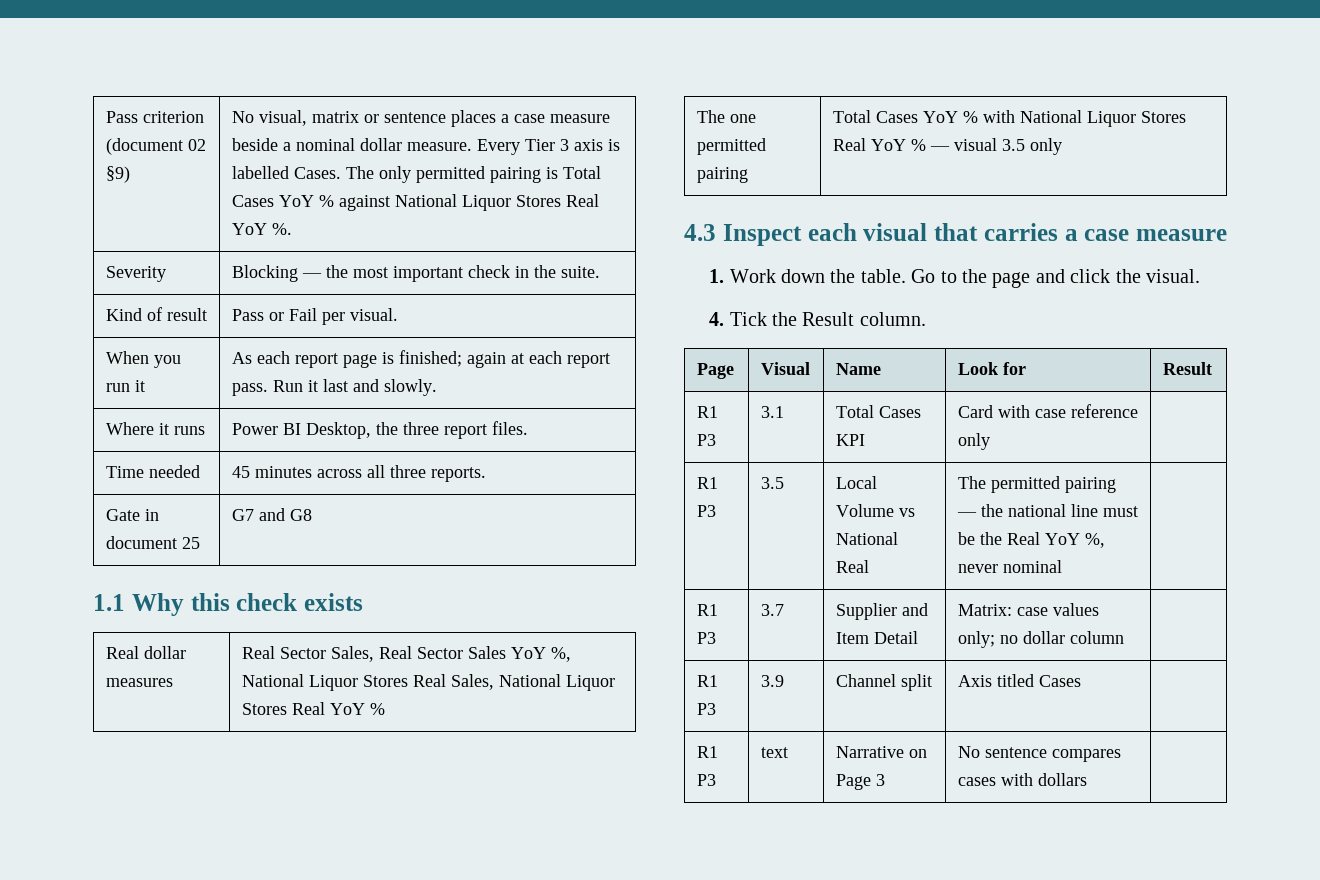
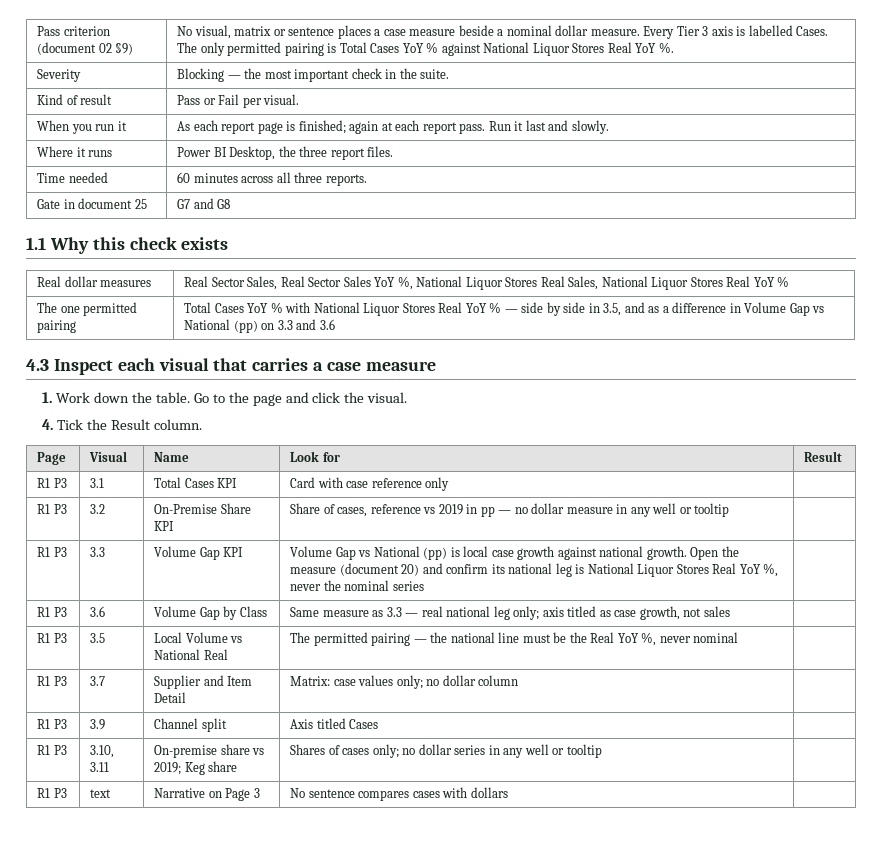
[231,466,250,478] 45 -> [177,172,191,183] 60
[953,138,1062,155] visual 3.5 only -> [521,302,825,316] [184,319,335,333] side by side in 3.5, and as a difference in Volume Gap vs National (pp) on 3.3 and 3.6
(990, 441) none -> [37,504,67,514] [90,504,106,514] [154,503,251,514] [154,521,175,531] [290,503,730,517] [37,547,67,557] [90,547,106,557] [154,546,244,560] [290,546,739,560] [290,563,779,577] [290,580,424,591] [37,607,67,617] [90,606,106,617] [154,606,267,620] [290,606,730,620] // R1 P3 | 3.2 | On-Premise Share KPI | Share of cases, reference vs 2019 in pp — no dollar measure in any well or tooltip | // R1 P3 | 3.3 | Volume Gap KPI | Volume Gap vs National (pp) is local case growth against national growth. Open the measure (document 20) and confirm its national leg is National Liquor Stores Real YoY %, never the nominal series | // R1 P3 | 3.6 | Volume Gap by Class | Same measure as 3.3 — real national leg only; axis titled as case growth, not sales |
(1081, 681) none -> [37,745,67,755] [90,745,115,758] [90,762,110,772] [154,744,265,758] [154,761,238,775] [290,744,602,758] // R1 P3 | 3.10, 3.11 | On-premise share vs 2019; Keg share | Shares of cases only; no dollar series in any well or tooltip |

